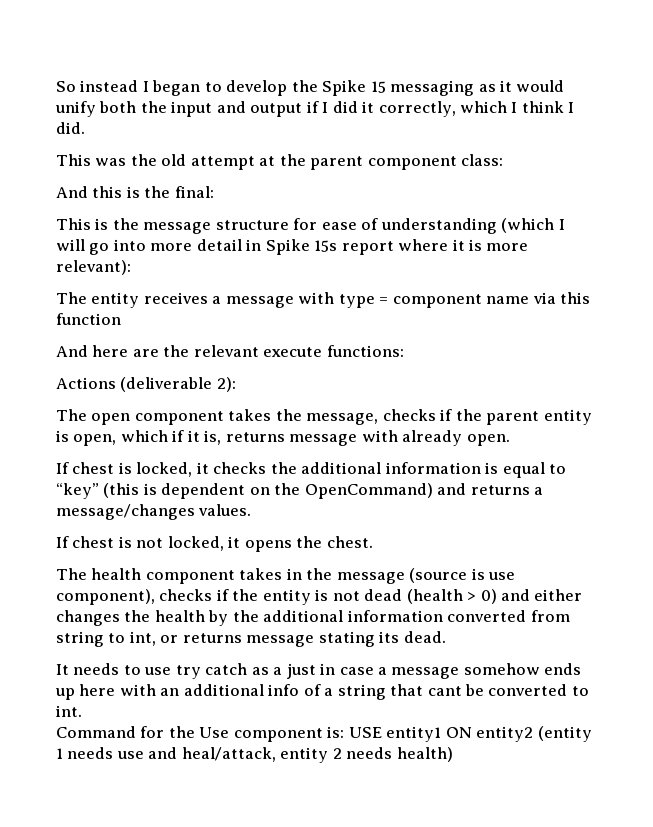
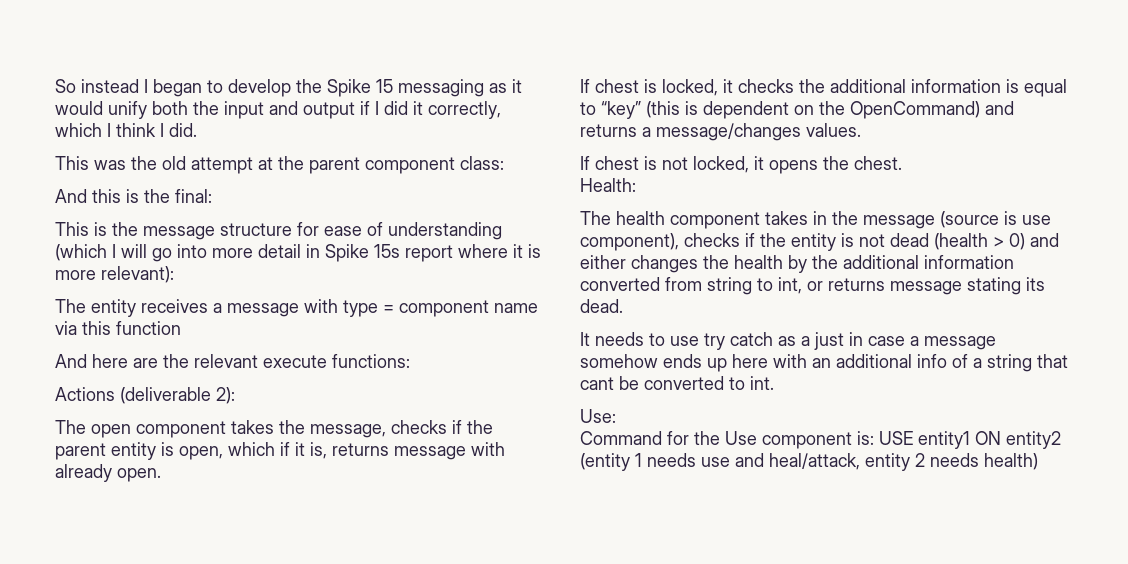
(373, 542) none -> [580,178,636,192] // Health:
(82, 711) none -> [580,409,616,423] // Use:

